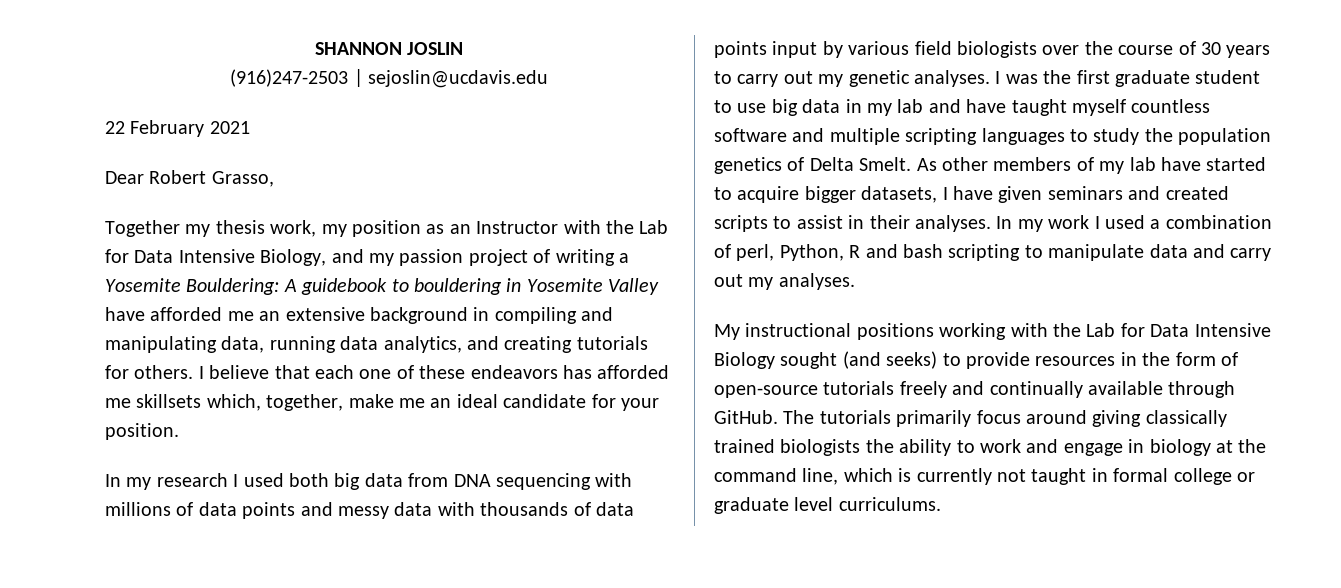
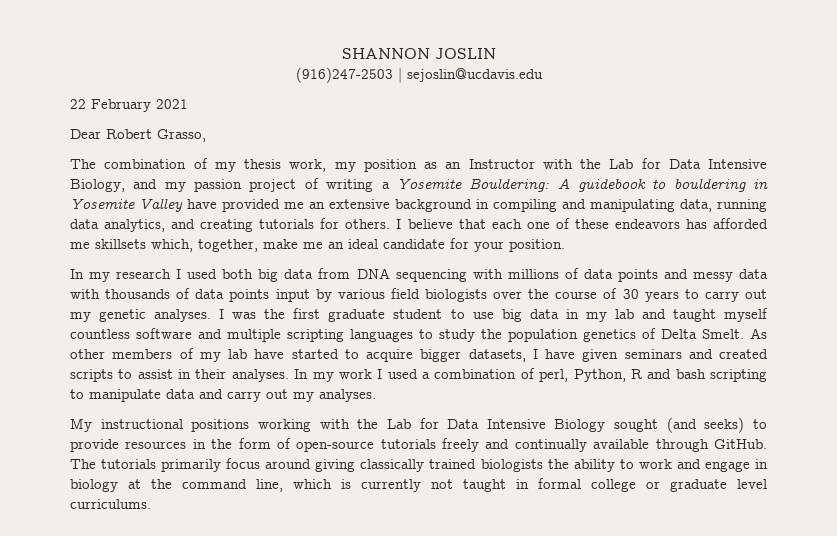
[105,220,180,237] Together -> [70,158,208,169] The combination of
[150,307,223,321] afforded -> [222,199,280,212] provided
[966,99,1007,113] have -> (666, 314) none

